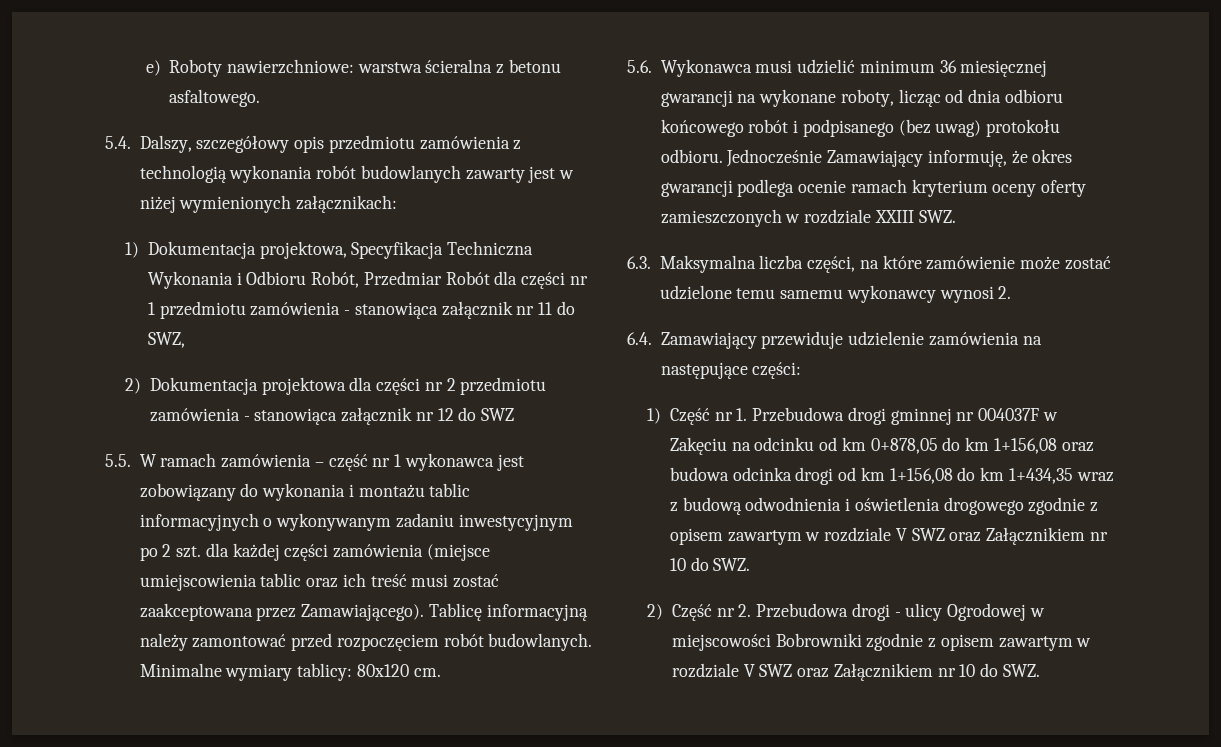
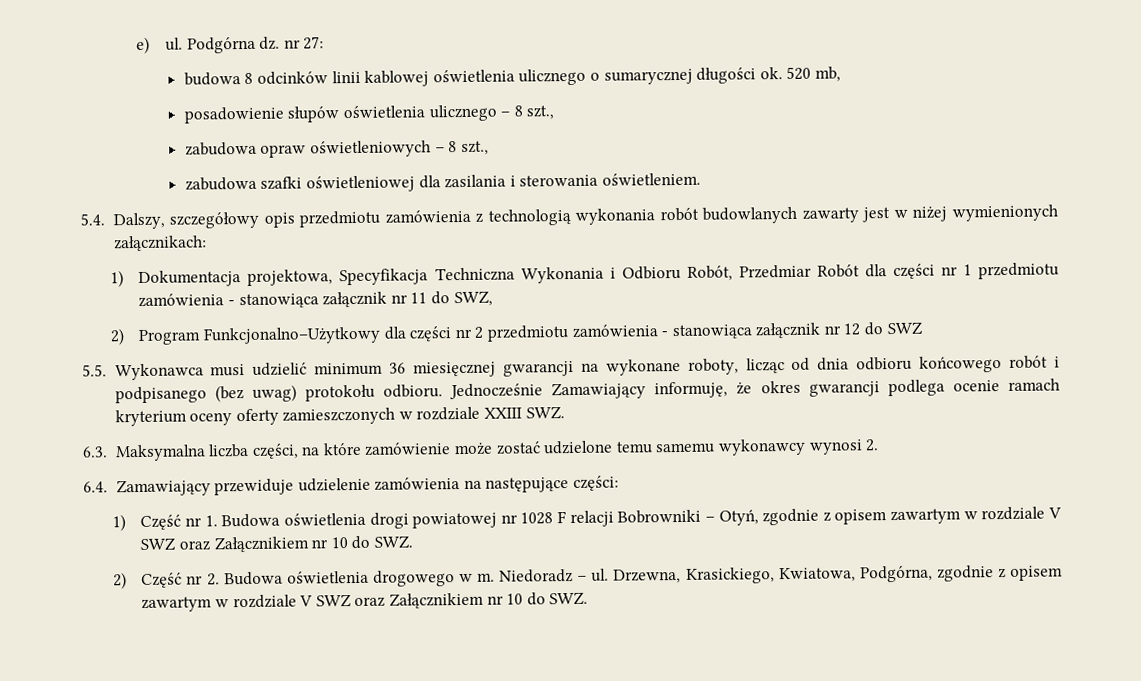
[169,59,561,77] [169,89,261,107] Roboty nawierzchniowe: warstwa ścieralna z betonu asfaltowego. -> [165,36,325,54] [183,66,841,87] [183,104,555,124] [184,140,489,158] [184,172,701,193] ul. Podgórna dz. nr 27: // budowa 8 odcinków linii kablowej oświetlenia ulicznego o sumarycznej długości ok. 520 mb, // posadowienie słupów oświetlenia ulicznego – 8 szt., // zabudowa opraw oświetleniowych – 8 szt., // zabudowa szafki oświetleniowej dla zasilania i sterowania oświetleniem.
[150,377,346,395] Dokumentacja projektowa -> [138,326,381,345] Program Funkcjonalno–Użytkowy
[139,453,524,471] [139,483,471,501] [139,513,573,531] [139,543,490,561] [139,573,500,591] [139,603,588,621] [139,633,593,651] [139,663,441,681] [627,60,652,73] W ramach zamówienia – część nr 1 wykonawca jest zobowiązany do wykonania i montażu tablic informacyjnych o wykonywanym zadaniu inwestycyjnym po 2 szt. dla każdej części zamówienia (miejsce umiejscowienia tablic oraz ich treść musi zostać zaakceptowana przez Zamawiającego). Tablicę informacyjną należy zamontować przed rozpoczęciem robót budowlanych. Minimalne wymiary tablicy: 80x120 cm. // 5.6. -> (107, 370) none
[752,407,1058,425] [670,437,1094,455] [670,467,1114,485] [670,497,1024,515] Przebudowa drogi gminnej nr 004037F w Zakęciu na odcinku od km 0+878,05 do km 1+156,08 oraz budowa odcinka drogi od km 1+156,08 do km 1+434,35 wraz z budową odwodnienia i oświetlenia drogowego -> [221,509,759,529] Budowa oświetlenia drogi powiatowej nr 1028 F relacji Bobrowniki – Otyń,
[756,603,1045,621] [672,633,862,651] Przebudowa drogi - ulicy Ogrodowej w miejscowości Bobrowniki -> [223,565,933,587] Budowa oświetlenia drogowego w m. Niedoradz – ul. Drzewna, Krasickiego, Kwiatowa, Podgórna,

